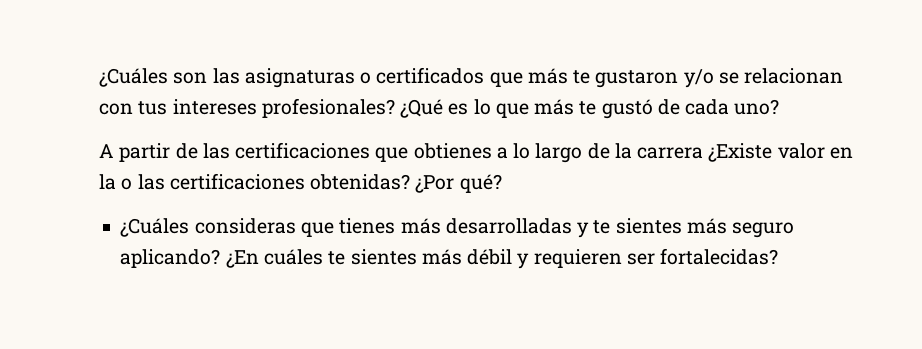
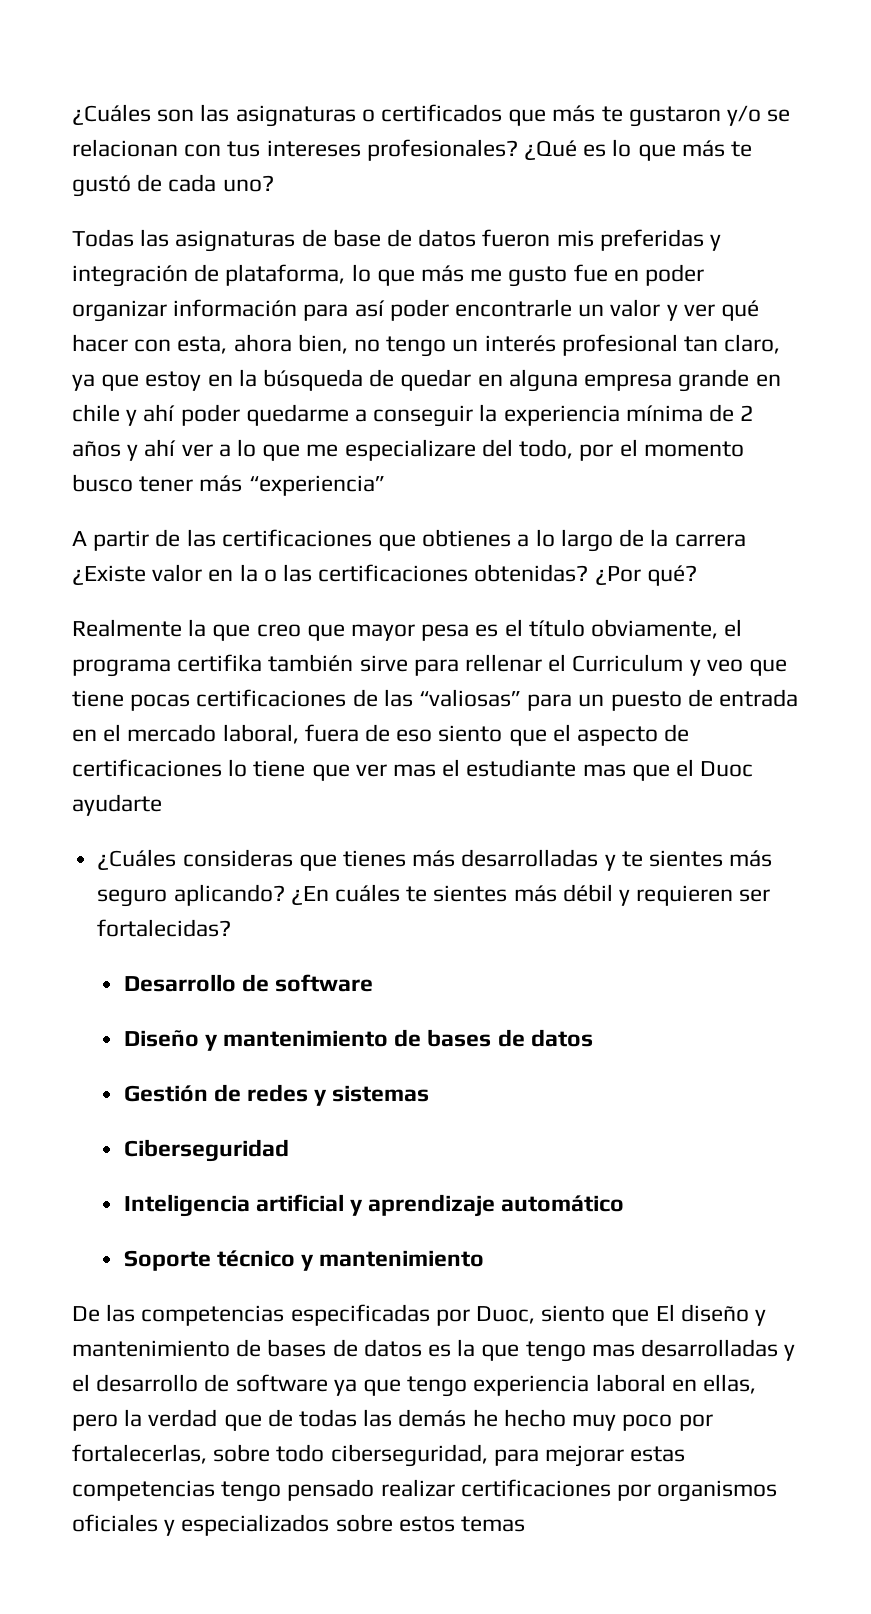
(780, 107) none -> [72,229,722,252] [72,264,705,287] [72,299,760,322] [72,334,781,357] [72,369,781,392] [72,404,754,427] [72,439,744,461] [72,474,385,496] // Todas las asignaturas de base de datos fueron mis preferidas y integración de plataforma, lo que más me gusto fue en poder organizar información para así poder encontrarle un valor y ver qué hacer con esta, ahora bien, no tengo un interés profesional tan claro, ya que estoy en la búsqueda de quedar en alguna empresa grande en chile y ahí poder quedarme a conseguir la experiencia mínima de 2 años y ahí ver a lo que me especializare del todo, por el momento busco tener más “experiencia”
(502, 183) none -> [72,619,743,641] [72,654,788,677] [72,689,799,711] [72,724,690,746] [72,759,754,781] [72,794,162,816] // Realmente la que creo que mayor pesa es el título obviamente, el programa certifika también sirve para rellenar el Curriculum y veo que tiene pocas certificaciones de las “valiosas” para un puesto de entrada en el mercado laboral, fuera de eso siento que el aspecto de certificaciones lo tiene que ver mas el estudiante mas que el Duoc ayudarte
(779, 256) none -> [123,974,373,992] [123,1029,593,1051] [123,1084,430,1106] [123,1139,289,1162] [123,1194,625,1217] [123,1250,485,1271] [72,1304,767,1326] [72,1339,796,1362] [72,1374,757,1397] [72,1409,713,1431] [72,1444,686,1467] [72,1479,778,1502] [72,1514,526,1536] // Desarrollo de software // Diseño y mantenimiento de bases de datos // Gestión de redes y sistemas // Ciberseguridad // Inteligencia artificial y aprendizaje automático // Soporte técnico y mantenimiento // De las competencias especificadas por Duoc, siento que El diseño y mantenimiento de bases de datos es la que tengo mas desarrolladas y el desarrollo de software ya que tengo experiencia laboral en ellas, pero la verdad que de todas las demás he hecho muy poco por fortalecerlas, sobre todo ciberseguridad, para mejorar estas competencias tengo pensado realizar certificaciones por organismos oficiales y especializados sobre estos temas

